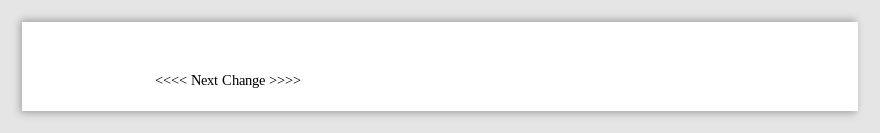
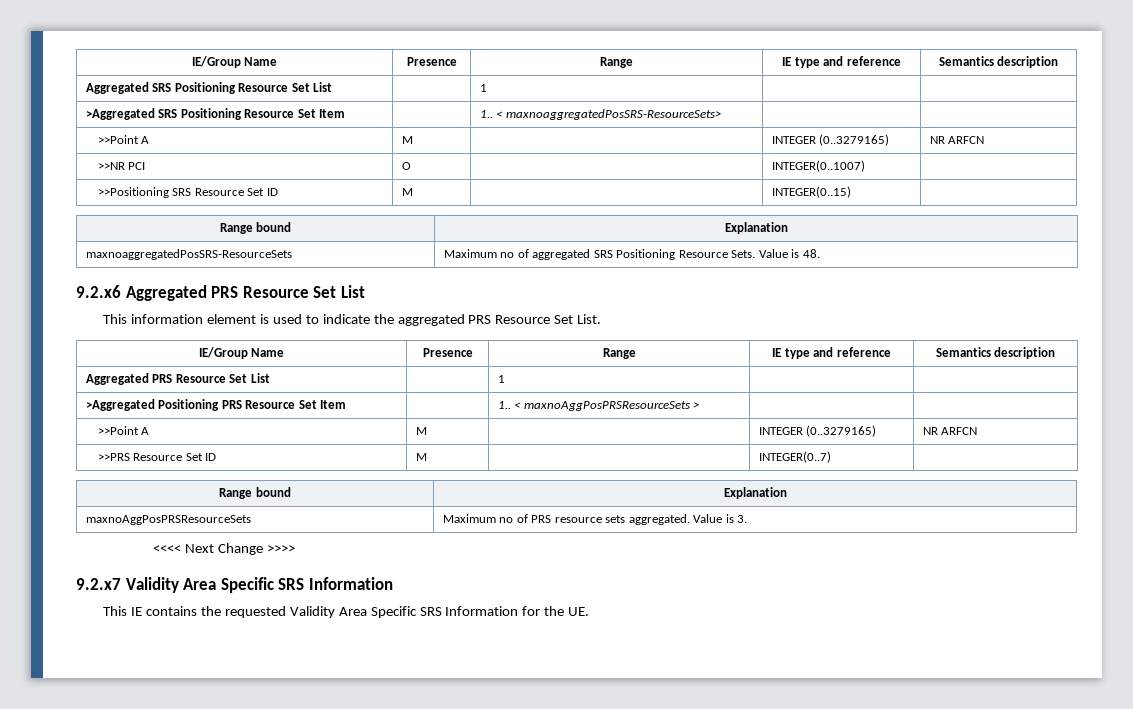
[155,75,302,88] <<<< Next Change >>>> -> [191,56,278,68] [406,57,457,66] [599,57,633,68] [782,56,901,68] [938,56,1059,68] [85,82,333,94] [479,84,487,92] [85,108,346,120] [479,109,721,120] [97,135,150,144] [401,136,413,144] [771,134,890,146] [929,136,985,144] [97,162,146,170] [401,162,411,170] [771,160,865,172] [97,187,278,198] [401,188,413,196] [771,186,851,198] [219,222,292,234] [724,222,788,234] [85,249,292,260] [443,249,820,260] [76,285,365,301] [103,314,602,326] [198,347,285,359] [422,348,473,357] [602,348,636,359] [772,347,891,359] [935,347,1056,359] [85,373,270,385] [497,375,505,383] [85,399,347,411] [497,401,700,411] [97,426,150,435] [415,427,427,435] [758,425,877,437] [922,427,978,435] [97,453,217,461] [415,453,427,461] [758,451,831,463] [219,487,291,499] [723,487,787,499] [85,515,251,525] [442,514,748,525] [153,543,296,555] [76,577,393,593] [103,606,590,618] IE/Group Name | Presence | Range | IE type and reference | Semantics description // Aggregated SRS Positioning Resource Set List | | 1 | | // >Aggregated SRS Positioning Resource Set Item | | 1.. < maxnoaggregatedPosSRS-ResourceSets> | | // >>Point A | M | | INTEGER (0..3279165) | NR ARFCN // >>NR PCI | O | | INTEGER(0..1007) | // >>Positioning SRS Resource Set ID | M | | INTEGER(0..15) | // Range bound | Explanation // maxnoaggregatedPosSRS-ResourceSets | Maximum no of aggregated SRS Positioning Resource Sets. Value is 48. // 9.2.x6 Aggregated PRS Resource Set List // This information element is used to indicate the aggregated PRS Resource Set List. // IE/Group Name | Presence | Range | IE type and reference | Semantics description // Aggregated PRS Resource Set List | | 1 | | // >Aggregated Positioning PRS Resource Set Item | | 1.. < maxnoAggPosPRSResourceSets > | | // >>Point A | M | | INTEGER (0..3279165) | NR ARFCN // >>PRS Resource Set ID | M | | INTEGER(0..7) | // Range bound | Explanation // maxnoAggPosPRSResourceSets | Maximum no of PRS resource sets aggregated. Value is 3. // <<<< Next Change >>>> // 9.2.x7 Validity Area Specific SRS Information // This IE contains the requested Validity Area Specific SRS Information for the UE.

